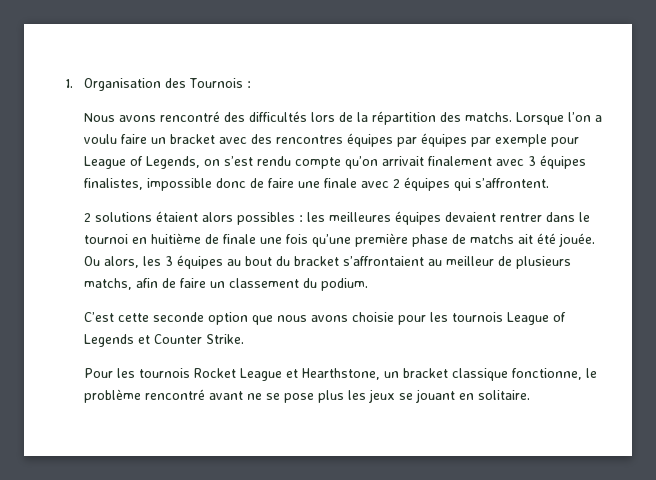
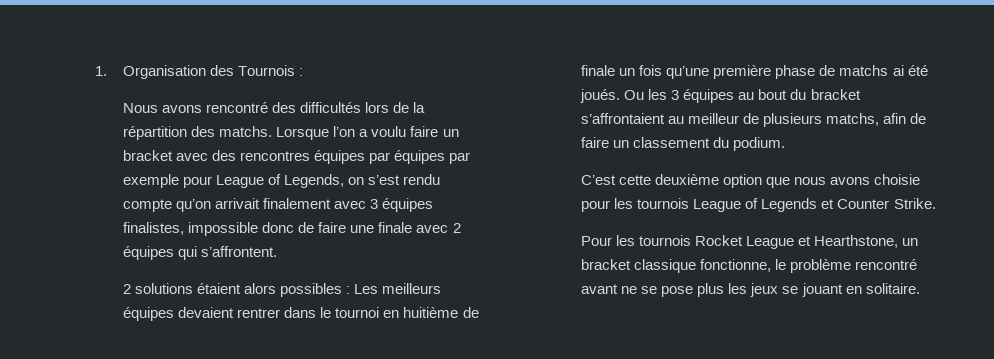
[307,212,392,222] les meilleures -> [354,283,442,294] Les meilleurs
[260,237,283,244] une -> [619,68,636,76] un
[518,233,596,247] [84,256,140,268] ait été jouée. Ou alors, -> [892,65,928,76] [580,89,645,103] ai été joués. Ou
[153,312,205,322] seconde -> [655,174,720,185] deuxième

